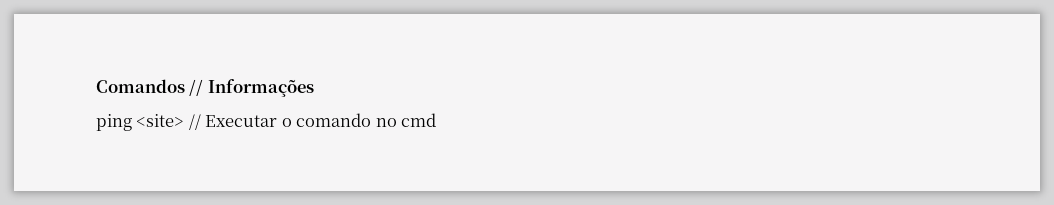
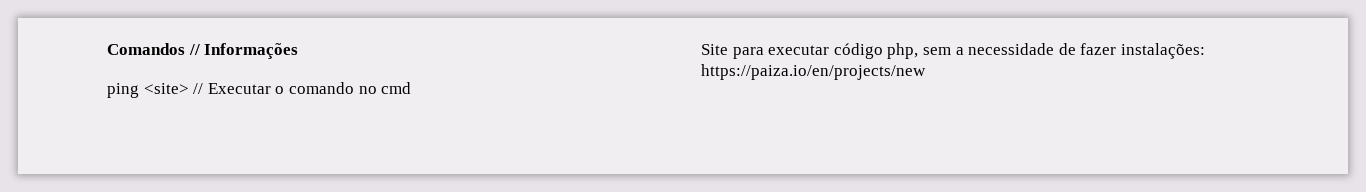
(437, 120) none -> [701,43,1205,59] [701,64,926,80] // Site para executar código php, sem a necessidade de fazer instalações: https://paiza.io/en/projects/new

